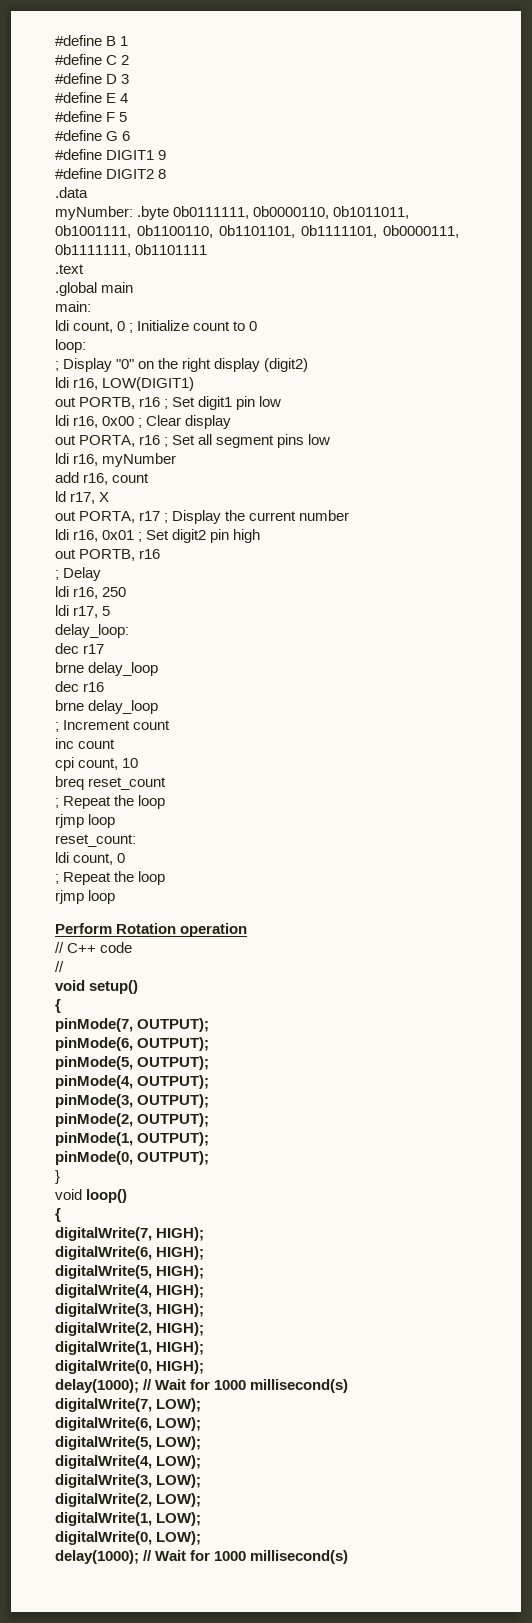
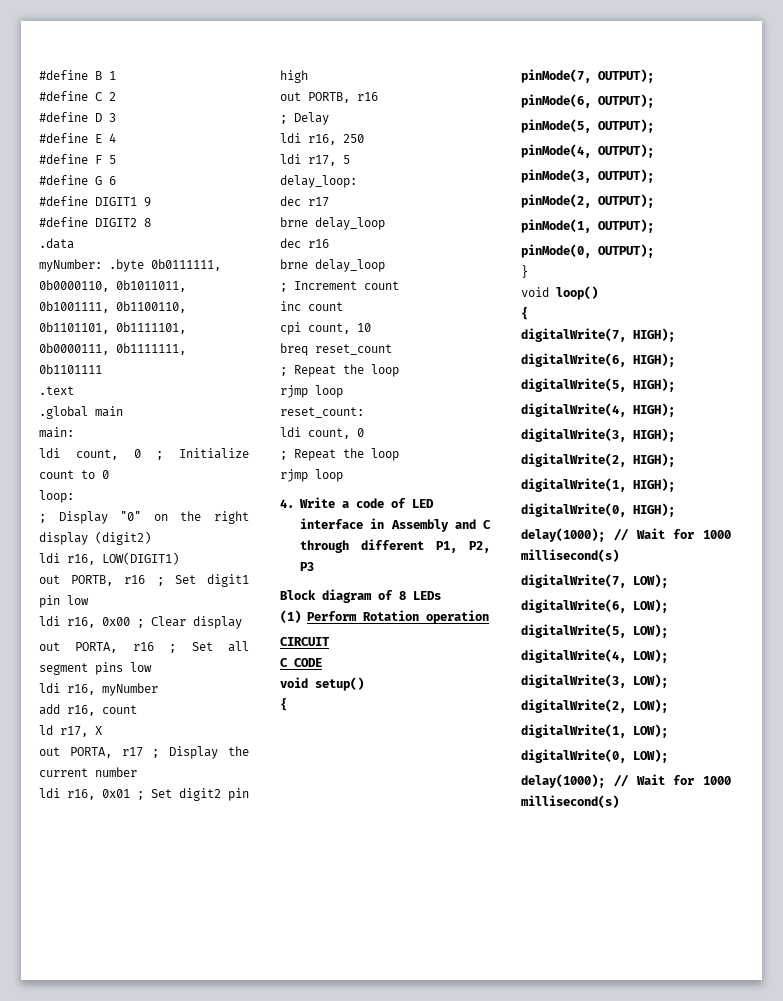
(116, 897) none -> [280,497,434,508] [300,518,491,532] [300,539,490,553] [300,562,314,571] [280,589,441,603] [280,610,301,623] 4. Write a code of LED interface in Assembly and C through different P1, P2, P3 // Block diagram of 8 LEDs // (1)
[55,942,133,953] [55,961,64,972] // C++ code // // -> [280,637,330,646] [280,658,322,667] CIRCUIT // C CODE

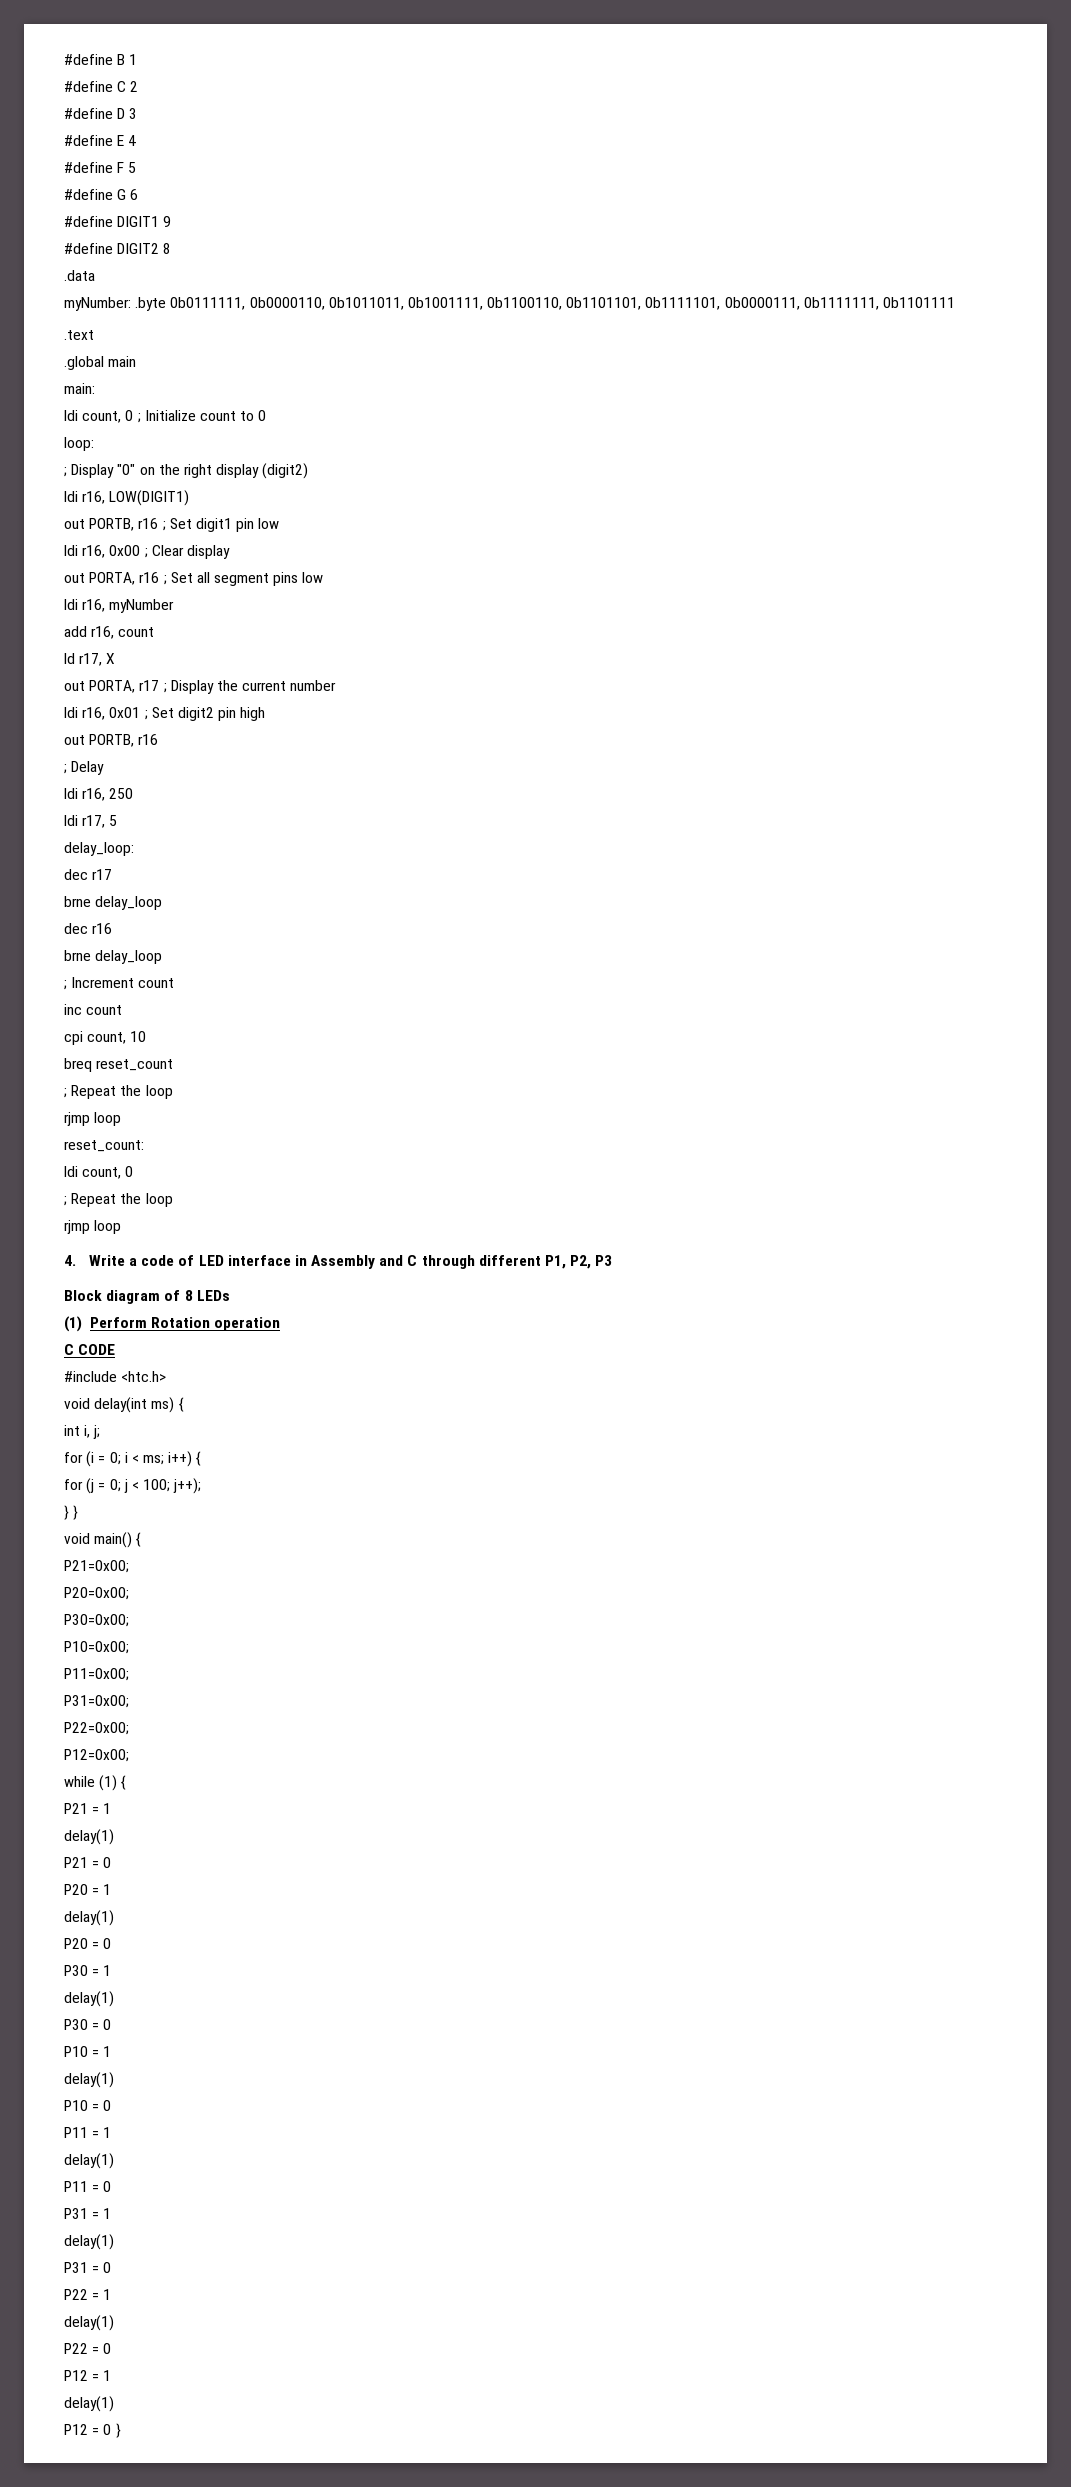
[280,637,330,646] // CIRCUIT -> (281, 1324) none
[280,677,364,691] [280,697,287,711] [521,69,654,83] [521,94,654,108] [521,119,654,133] [521,144,654,158] [521,169,654,183] [521,194,654,208] [521,219,654,233] [521,244,654,258] // void setup() // { // pinMode(7, OUTPUT); // pinMode(6, OUTPUT); // pinMode(5, OUTPUT); // pinMode(4, OUTPUT); // pinMode(3, OUTPUT); // pinMode(2, OUTPUT); // pinMode(1, OUTPUT); // pinMode(0, OUTPUT); // -> [64,1371,167,1382] [64,1397,184,1413] [64,1425,101,1439] [64,1451,202,1467] [64,1478,202,1494] [64,1505,69,1520] // #include <htc.h> // void delay(int ms) { // int i, j; // for (i = 0; i < ms; i++) { // for (j = 0; j < 100; j++); // }
[556,286,598,300] [521,306,528,320] [521,328,675,342] [521,353,675,367] [521,378,675,392] [521,403,675,417] [521,428,675,442] [521,453,675,467] [521,478,675,492] [521,503,675,517] [521,528,731,542] [521,549,619,562] [521,574,668,588] [521,599,668,613] [521,624,668,638] [521,649,668,663] [521,674,668,688] [521,699,668,713] [521,724,668,738] [521,749,668,763] [521,774,731,788] [521,795,619,808] loop() // { // digitalWrite(7, HIGH); // digitalWrite(6, HIGH); // digitalWrite(5, HIGH); // digitalWrite(4, HIGH); // digitalWrite(3, HIGH); // digitalWrite(2, HIGH); // digitalWrite(1, HIGH); // digitalWrite(0, HIGH); // delay(1000); // Wait for 1000 millisecond(s) // digitalWrite(7, LOW); // digitalWrite(6, LOW); // digitalWrite(5, LOW); // digitalWrite(4, LOW); // digitalWrite(3, LOW); // digitalWrite(2, LOW); // digitalWrite(1, LOW); // digitalWrite(0, LOW); // delay(1000); // Wait for 1000 millisecond(s) -> [94,1532,142,1548] [64,1560,129,1573] [64,1587,129,1600] [64,1614,129,1627] [64,1641,129,1654] [64,1668,129,1681] [64,1695,129,1708] [64,1722,129,1735] [64,1749,129,1762] [64,1775,127,1791] [64,1803,112,1814] [64,1829,114,1845] [64,1857,112,1868] [64,1884,112,1895] [64,1910,114,1926] [64,1938,112,1949] [64,1965,112,1976] [64,1991,114,2007] [64,2019,112,2030] [64,2046,112,2057] [64,2072,114,2088] [64,2100,112,2111] [64,2127,112,2138] [64,2153,114,2169] [64,2181,112,2192] [64,2208,112,2219] [64,2234,114,2250] [64,2262,112,2273] [64,2289,112,2300] [64,2315,114,2331] [64,2343,112,2354] [64,2370,112,2381] [64,2396,114,2412] [64,2423,121,2438] main() { // P21=0x00; // P20=0x00; // P30=0x00; // P10=0x00; // P11=0x00; // P31=0x00; // P22=0x00; // P12=0x00; // while (1) { // P21 = 1 // delay(1) // P21 = 0 // P20 = 1 // delay(1) // P20 = 0 // P30 = 1 // delay(1) // P30 = 0 // P10 = 1 // delay(1) // P10 = 0 // P11 = 1 // delay(1) // P11 = 0 // P31 = 1 // delay(1) // P31 = 0 // P22 = 1 // delay(1) // P22 = 0 // P12 = 1 // delay(1) // P12 = 0 }

